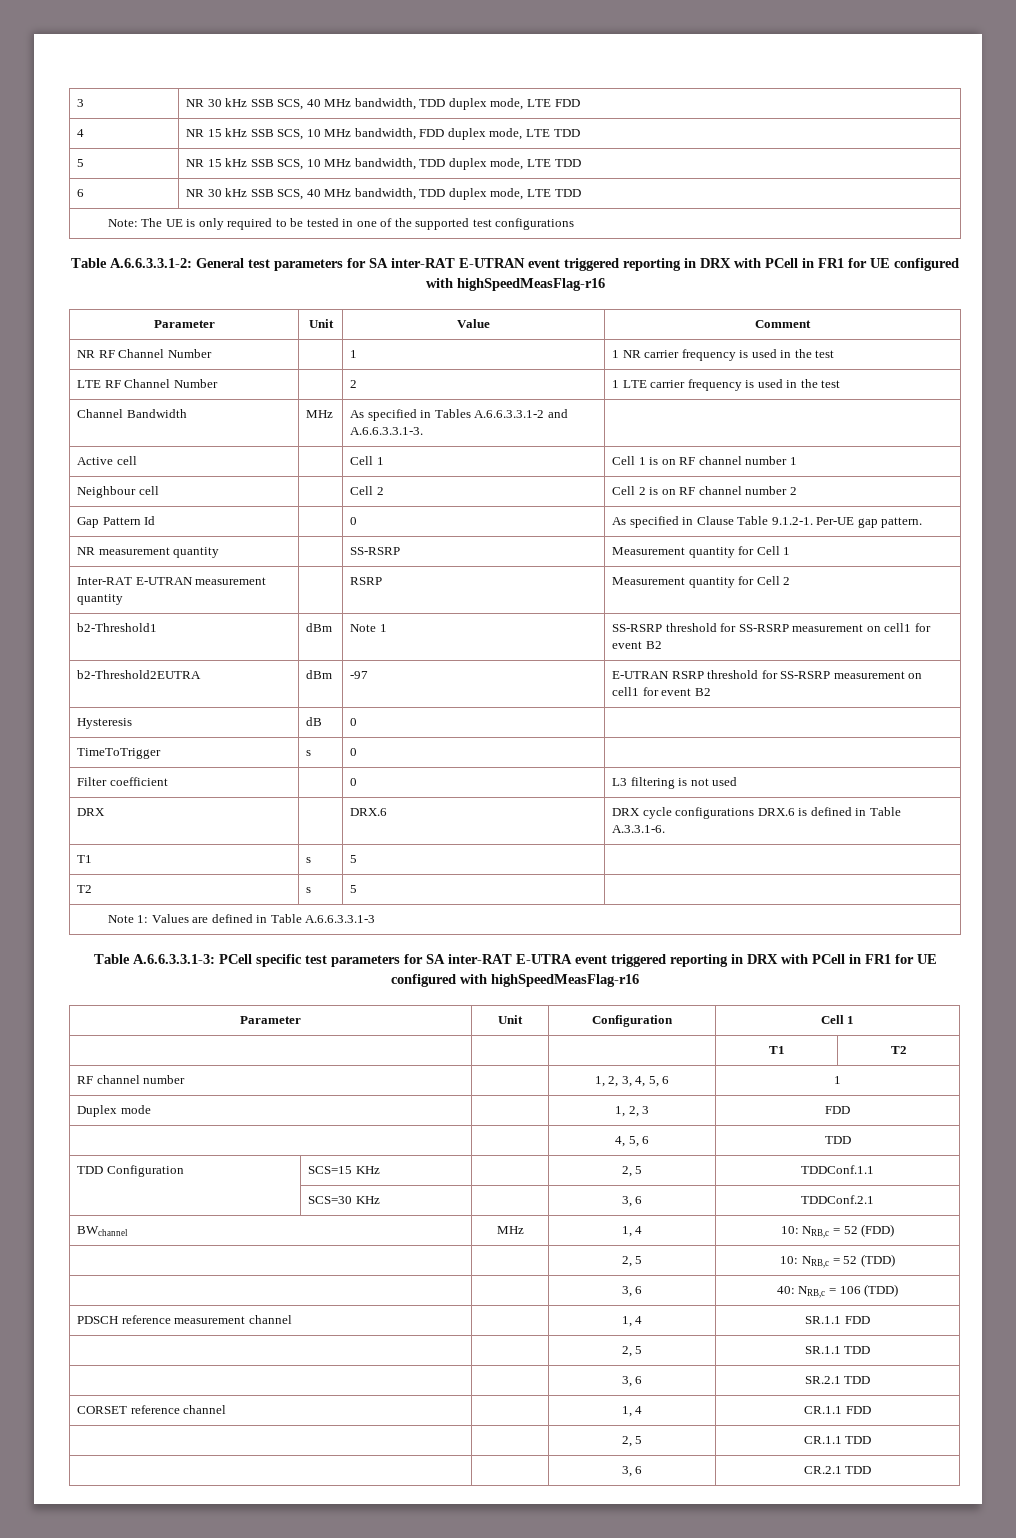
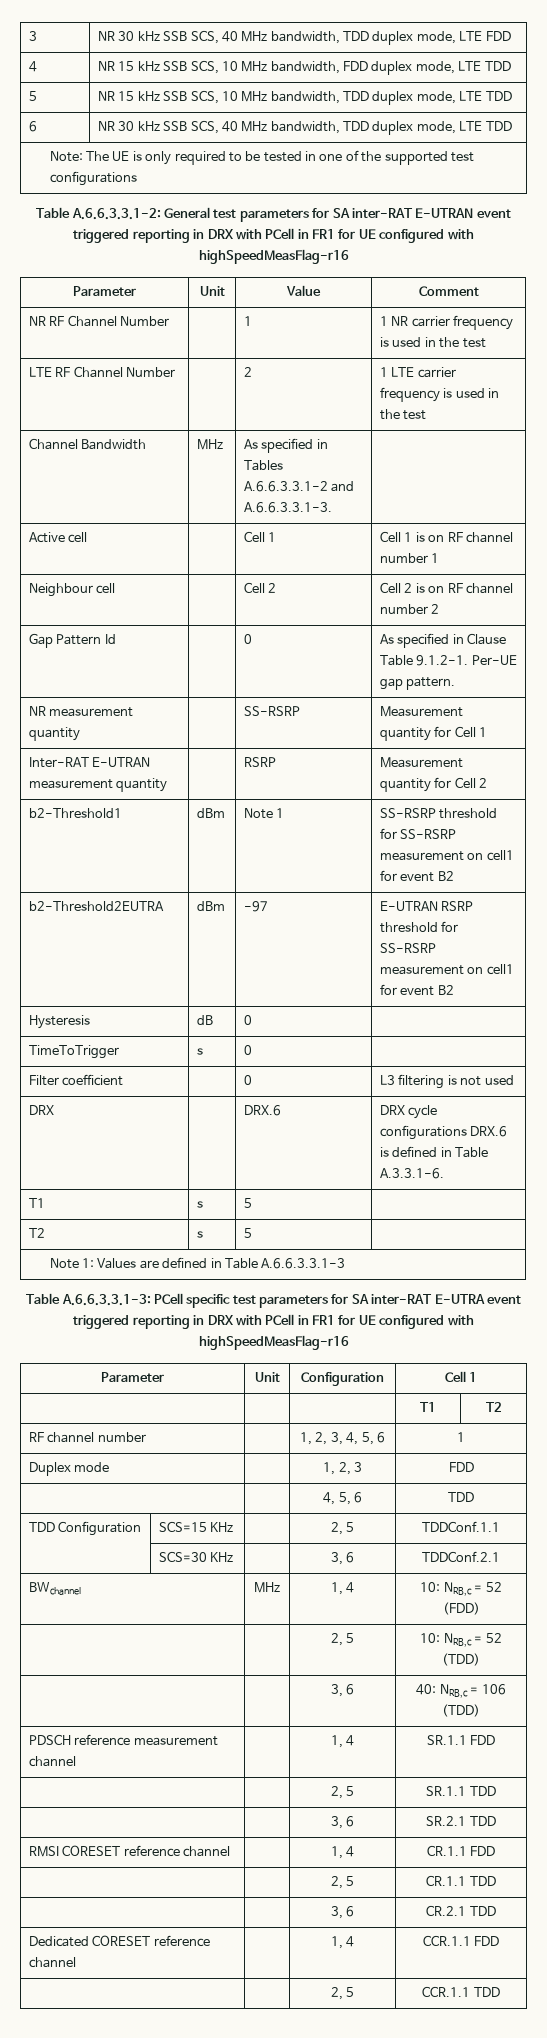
[77,1406,128,1414] CORSET -> [29,1845,121,1857] RMSI CORESET
(872, 1470) none -> [29,1935,210,1947] [29,1957,77,1968] [330,1936,355,1949] [422,1935,500,1946] [330,1987,355,2000] [422,1986,500,1997] // Dedicated CORESET reference channel | | 1, 4 | CCR.1.1 FDD // | | 2, 5 | CCR.1.1 TDD

